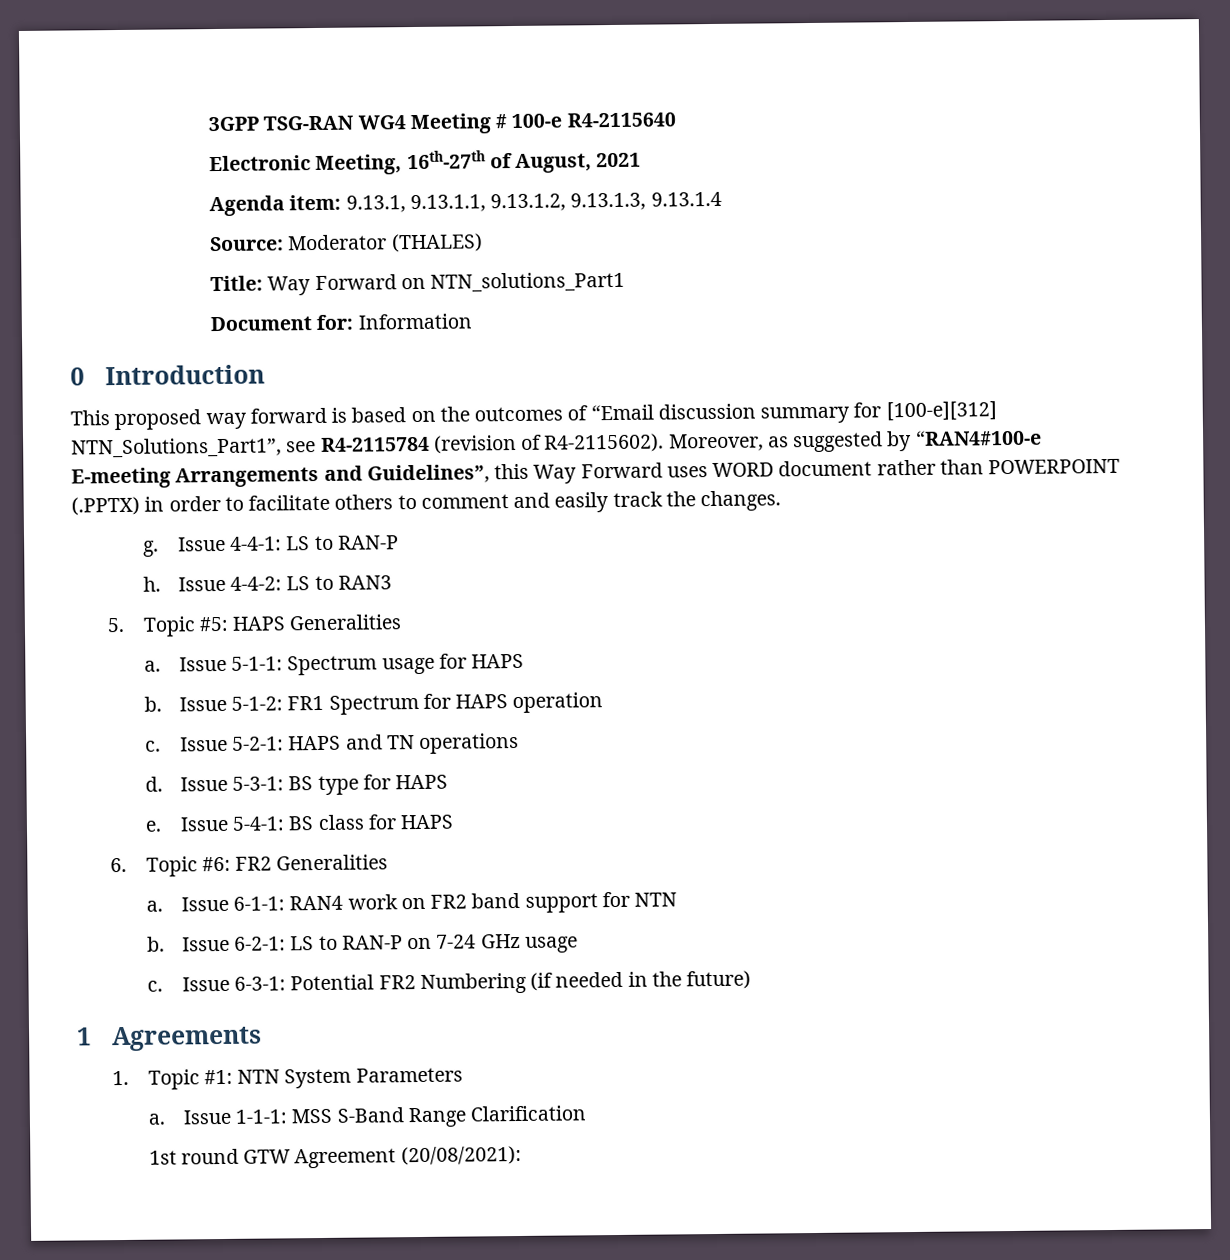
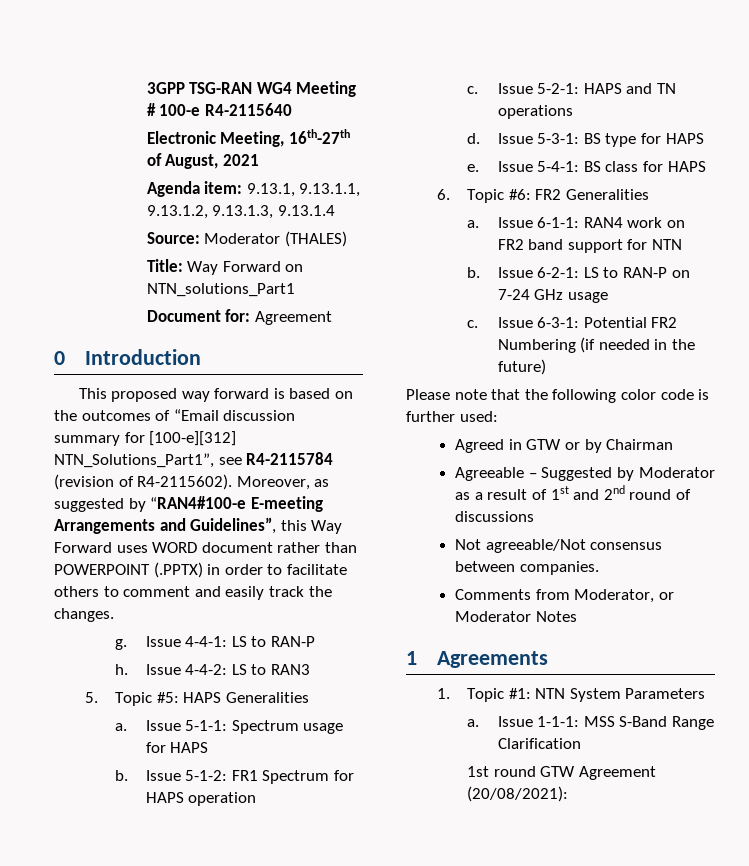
[357,313,472,330] Information -> [254,311,332,325] Agreement
(752, 980) none -> [406,389,710,403] [406,411,498,422] [455,439,674,453] [455,467,715,481] [455,485,691,500] [455,511,535,522] [455,539,663,553] [455,561,599,575] [455,589,675,603] [455,611,577,622] // Please note that the following color code is further used: // Agreed in GTW or by Chairman // Agreeable – Suggested by Moderator as a result of 1st and 2nd round of discussions // Not agreeable/Not consensus between companies. // Comments from Moderator, or Moderator Notes

